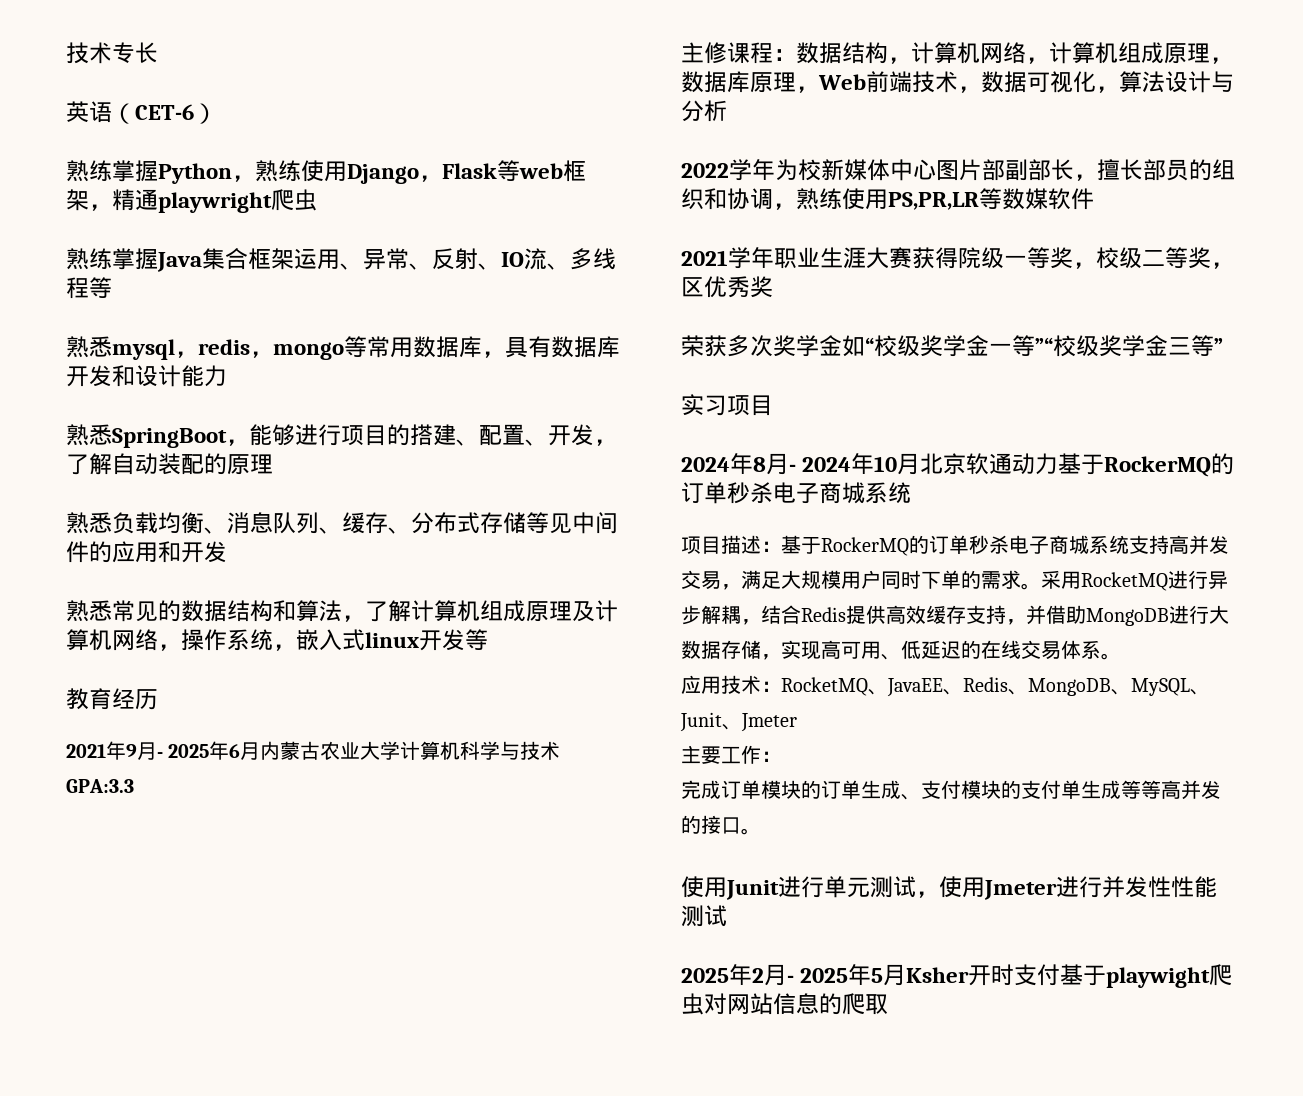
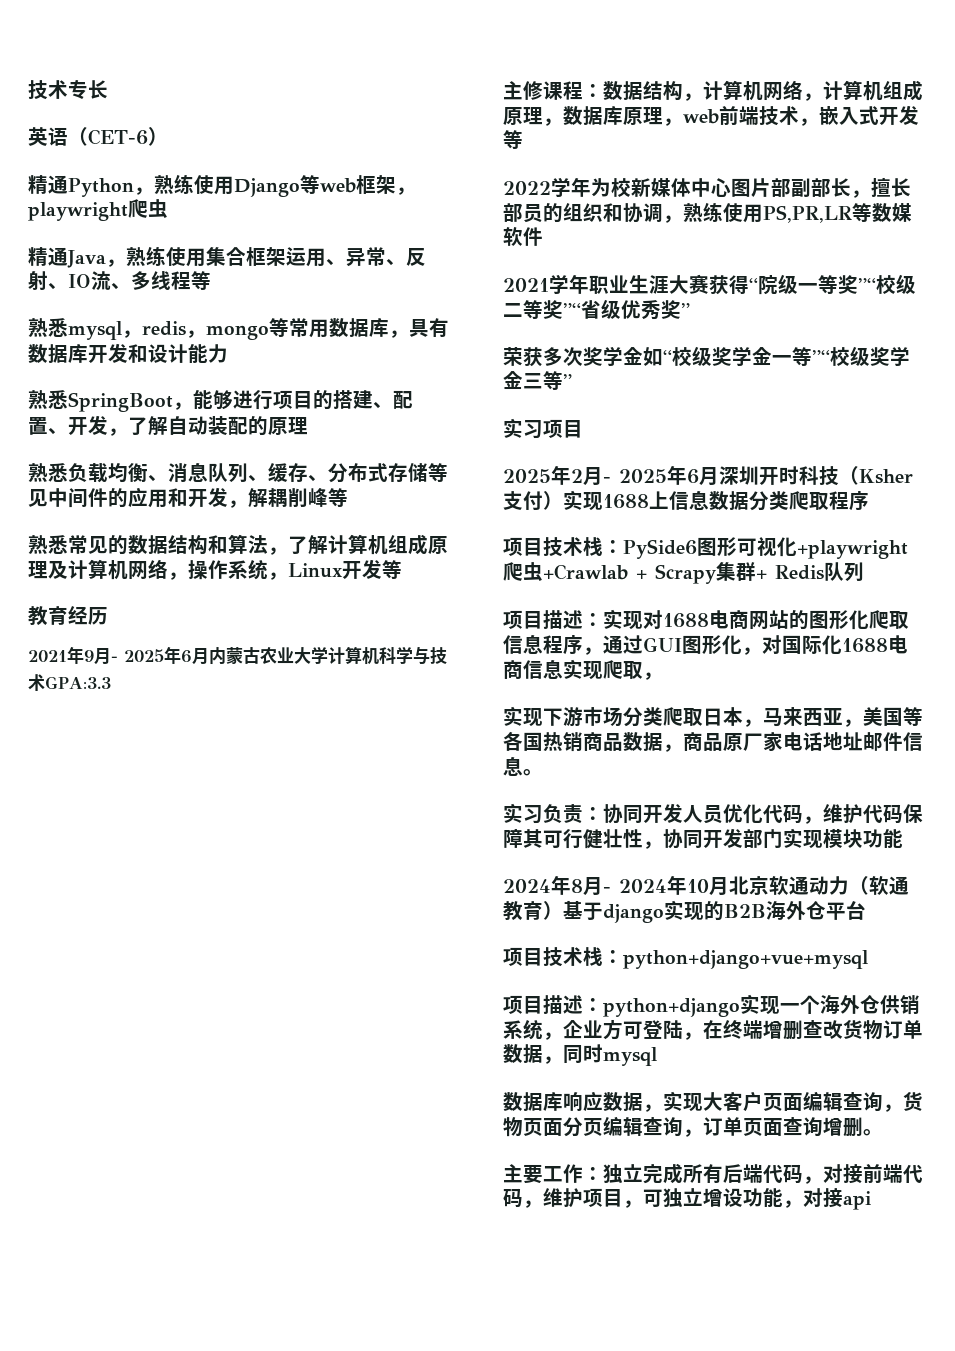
[66,160,158,182] 熟练掌握 -> [28,175,68,194] 精通
[419,163,497,182] ，Flask -> (300, 187) none
[112,189,158,211] 精通 -> (416, 191) none
[66,248,202,272] 熟练掌握Java -> [28,246,206,268] 精通Java，熟练使用
(227, 552) none -> [228,488,348,508] ，解耦削峰等
[296,629,419,651] 嵌入式linux -> [288,563,343,578] Linux
[818,74,866,90] Web -> [683,109,719,124] web
[981,71,1234,93] [681,100,727,122] 数据可视化，算法设计与分析 -> [819,105,919,125] [503,130,523,149] 嵌入式开发等
(958, 258) none -> [749,278,758,292] “
[1073,262,1096,269] ， -> [858,278,876,292] ”“
[1211,262,1234,269] [681,277,704,297] ，区 -> [563,299,621,319] ”“省级
(773, 287) none -> [681,303,690,317] ”
(773, 405) none -> [503,465,913,486] [503,490,869,511] [503,537,908,559] [503,562,864,584] [503,609,909,630] [503,634,908,655] [503,659,663,680] [503,706,923,727] [503,731,923,752] [503,756,543,776] [503,803,923,824] [503,828,903,849] // 2025年2月- 2025年6月深圳开时科技（Ksher支付）实现1688上信息数据分类爬取程序 // 项目技术栈：PySide6图形可视化+playwright爬虫+Crawlab + Scrapy集群+ Redis队列 // 项目描述：实现对1688电商网站的图形化爬取信息程序，通过GUI图形化，对国际化1688电商信息实现爬取， // 实现下游市场分类爬取日本，马来西亚，美国等各国热销商品数据，商品原厂家电话地址邮件信息。 // 实习负责：协同开发人员优化代码，维护代码保障其可行健壮性，协同开发部门实现模块功能
[1058,453,1235,477] [681,482,911,504] [681,535,1229,556] [681,570,1228,591] [681,605,1229,626] [681,640,1121,660] [681,675,1210,697] [680,712,797,732] [681,745,781,764] [681,780,1221,800] [681,815,761,835] [681,876,1217,900] [681,905,727,927] [681,964,1233,988] [681,993,888,1015] 基于RockerMQ的订单秒杀电子商城系统 // 项目描述：基于RockerMQ的订单秒杀电子商城系统支持高并发交易，满足大规模用户同时下单的需求。采用RocketMQ进行异步解耦，结合Redis提供高效缓存支持，并借助MongoDB进行大数据存储，实现高可用、低延迟的在线交易体系。 // 应用技术：RocketMQ、JavaEE、Redis、MongoDB、MySQL、Junit、Jmeter // 主要工作： // 完成订单模块的订单生成、支付模块的支付单生成等等高并发的接口。 // 使用Junit进行单元测试，使用Jmeter进行并发性性能测试 // 2025年2月- 2025年5月Ksher开时支付基于playwight爬虫对网站信息的爬取 -> [849,876,909,895] [503,900,866,923] [503,947,868,969] [503,994,920,1017] [503,1019,923,1040] [503,1044,657,1066] [503,1091,923,1112] [503,1116,883,1137] [503,1163,923,1184] [503,1188,871,1210] （软通教育）基于django实现的B2B海外仓平台 // 项目技术栈：python+django+vue+mysql // 项目描述：python+django实现一个海外仓供销系统，企业方可登陆，在终端增删查改货物订单数据，同时mysql // 数据库响应数据，实现大客户页面编辑查询，货物页面分页编辑查询，订单页面查询增删。 // 主要工作：独立完成所有后端代码，对接前端代码，维护项目，可独立增设功能，对接api

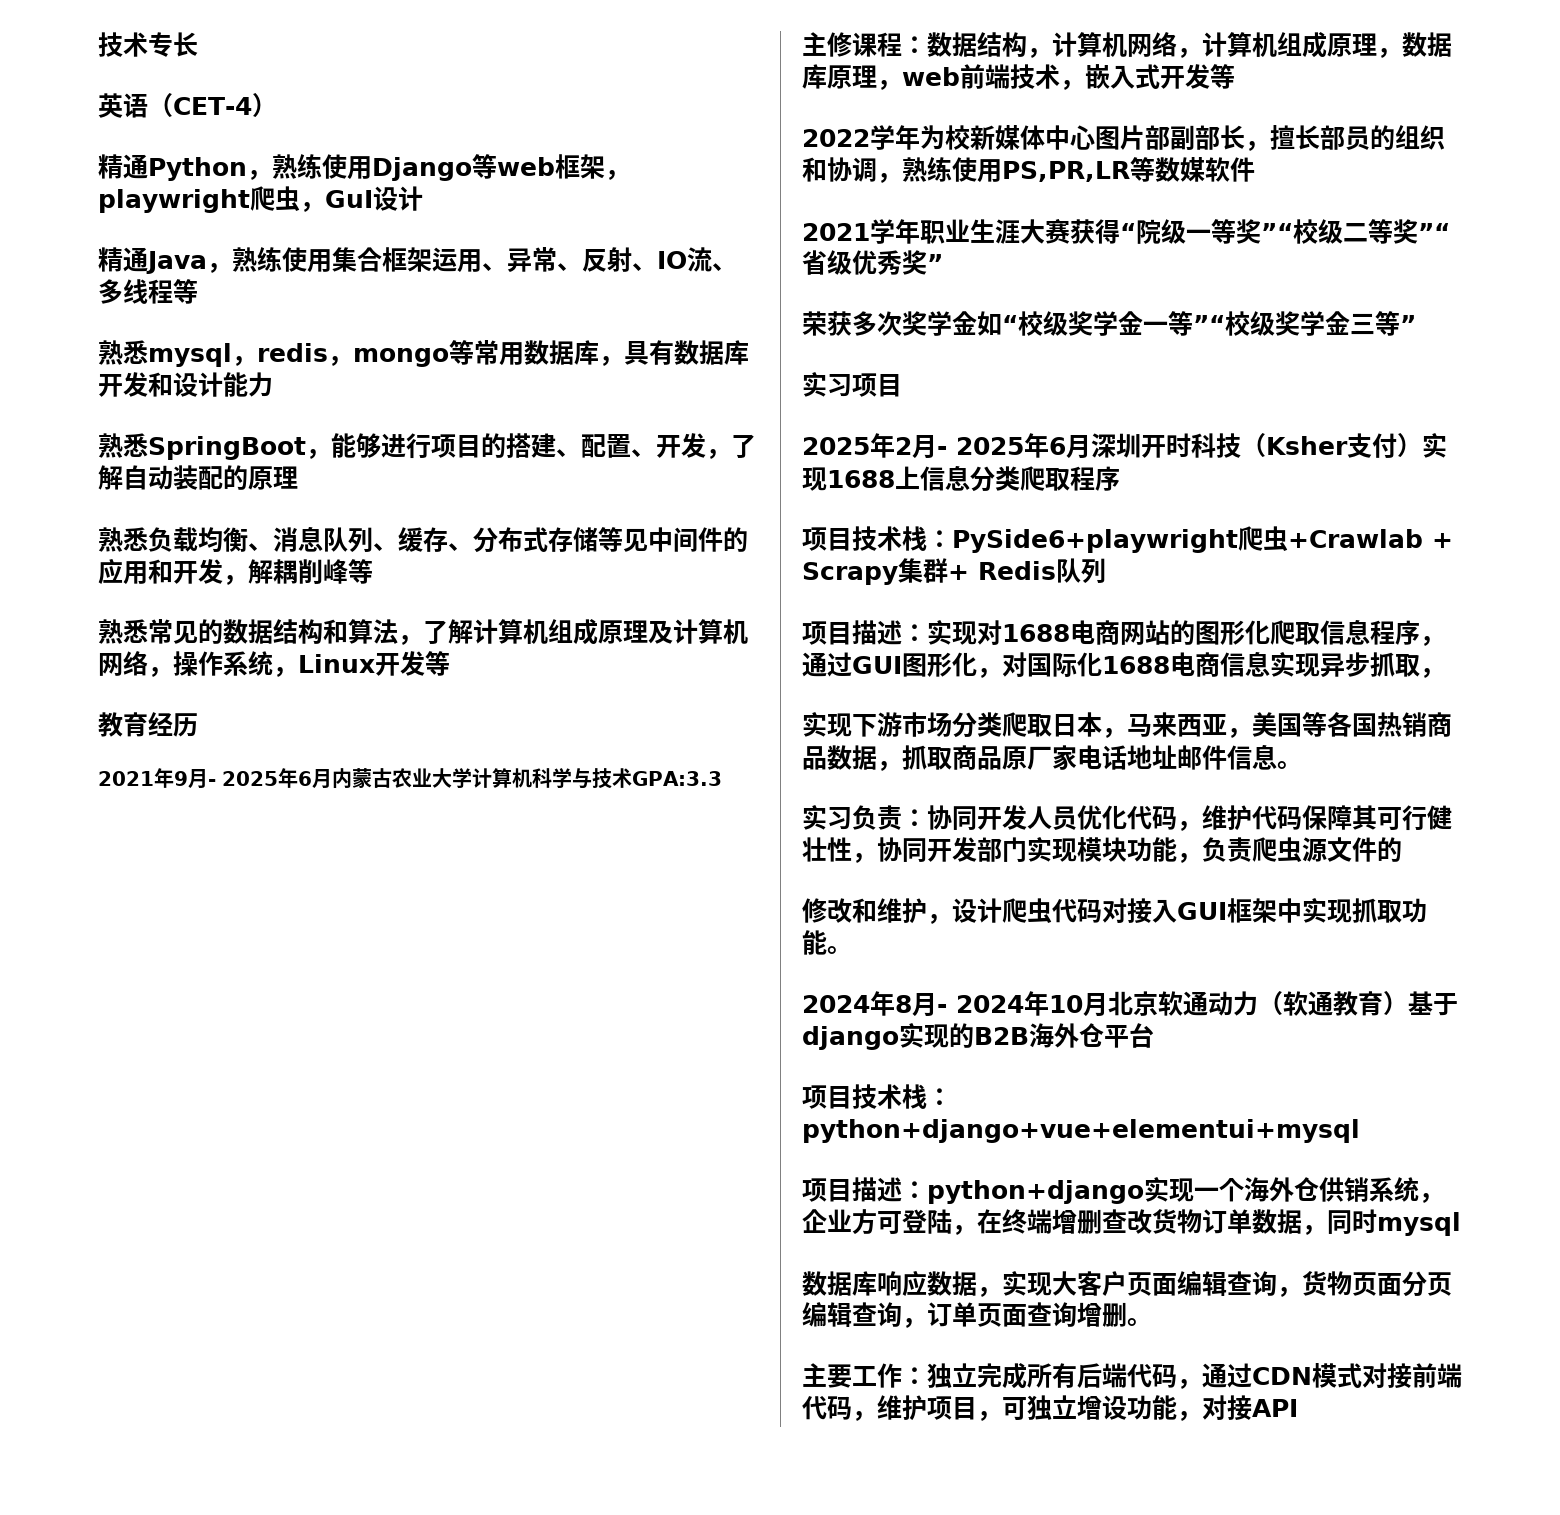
[88,129,148,145] CET-6 -> [173,97,252,115] CET-4
(168, 208) none -> [299,186,423,212] ，GuI设计
[709,491,749,510] 数据 -> (970, 478) none
[623,537,908,559] PySide6图形可视化+playwright -> [952,529,1238,553] PySide6+playwright
[603,660,623,679] 爬 -> [1320,652,1395,677] 异步抓
(683, 748) none -> [902,745,952,770] 抓取
(903, 838) none -> [1177,837,1402,863] [802,898,1427,924] [802,930,852,955] ，负责爬虫源文件的 // 修改和维护，设计爬虫代码对接入GUI框架中实现抓取功能。
[623,950,868,969] python+django+vue+mysql -> [802,1119,1360,1143] python+django+vue+elementui+mysql
(823, 1180) none -> [1202,1363,1362,1388] 通过CDN模式
[843,1191,871,1210] api -> [1252,1399,1298,1417] API

